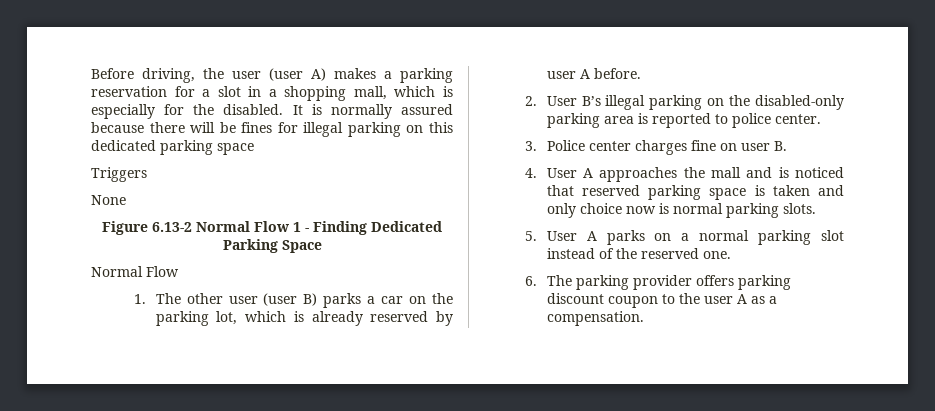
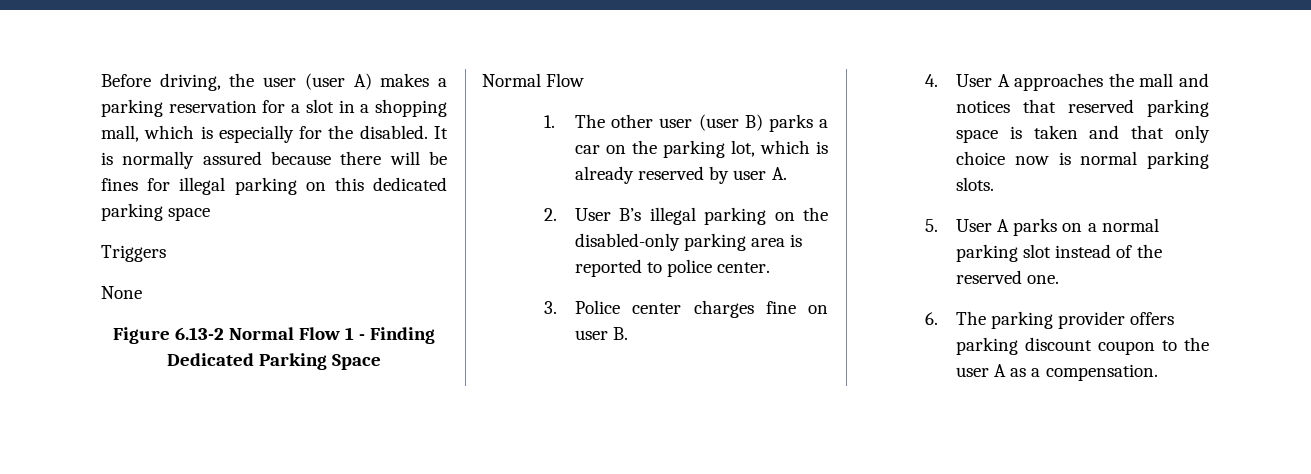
[579,68,641,79] A before. -> [771,167,787,180] A.
[778,167,844,178] is noticed -> [956,100,1011,113] notices
(844, 190) none -> [1131,125,1165,139] that

